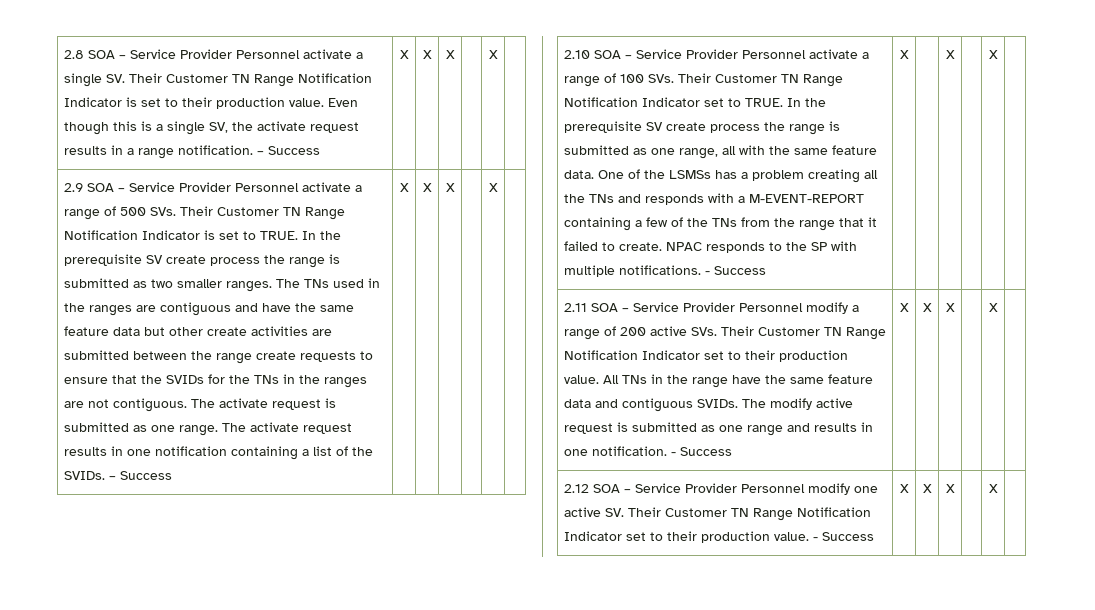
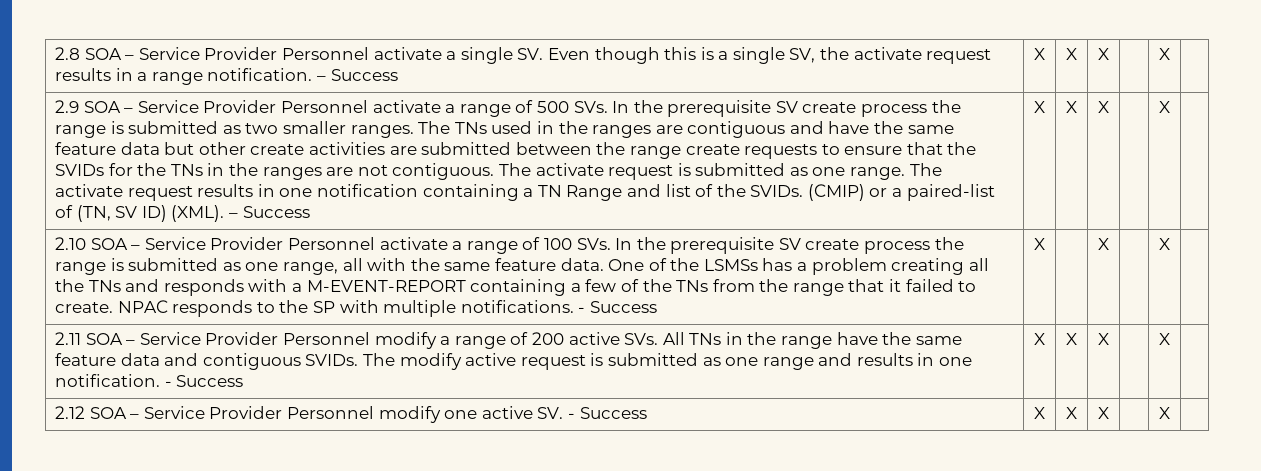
[128,73,372,87] [63,97,324,109] Their Customer TN Range Notification Indicator is set to their production value. -> (544, 54) none
[179,206,345,220] [63,230,298,240] Their Customer TN Range Notification Indicator is set to TRUE. -> (608, 107) none
(309, 452) none -> [537,184,661,201] TN Range and
(105, 475) none -> [807,184,995,201] [55,205,225,222] (CMIP) or a paired-list of (TN, SV ID) (XML).
[677,73,843,87] [563,97,783,107] Their Customer TN Range Notification Indicator set to TRUE. -> (611, 244) none
[720,326,886,340] [563,350,848,362] [563,375,599,384] Their Customer TN Range Notification Indicator set to their production value. -> (659, 339) none
[627,507,871,521] [563,531,809,543] Their Customer TN Range Notification Indicator set to their production value. -> (564, 413) none

